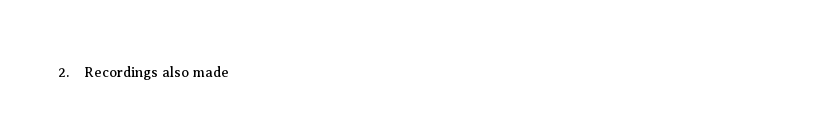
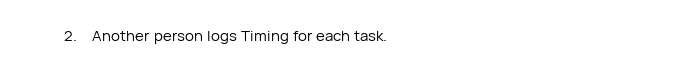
[83,66,229,80] Recordings also made -> [92,31,387,44] Another person logs Timing for each task.

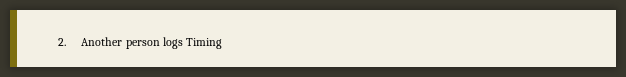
[292,31,387,41] for each task. -> (223, 43) none

